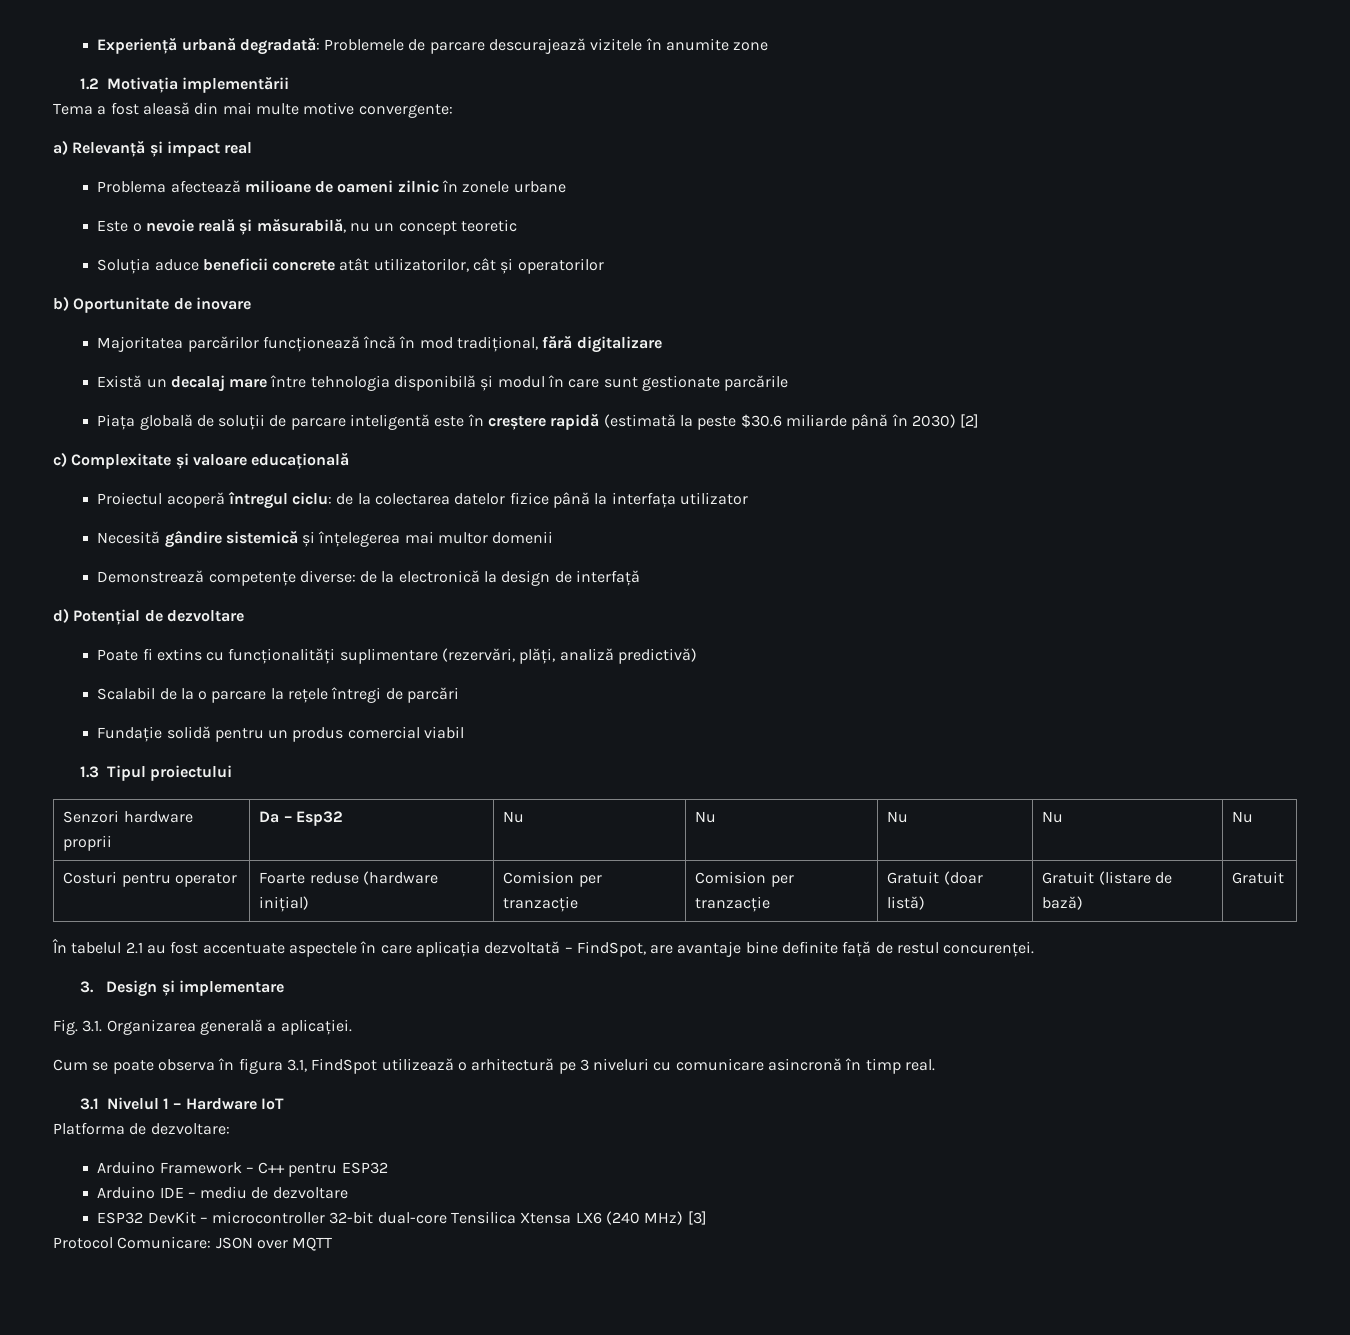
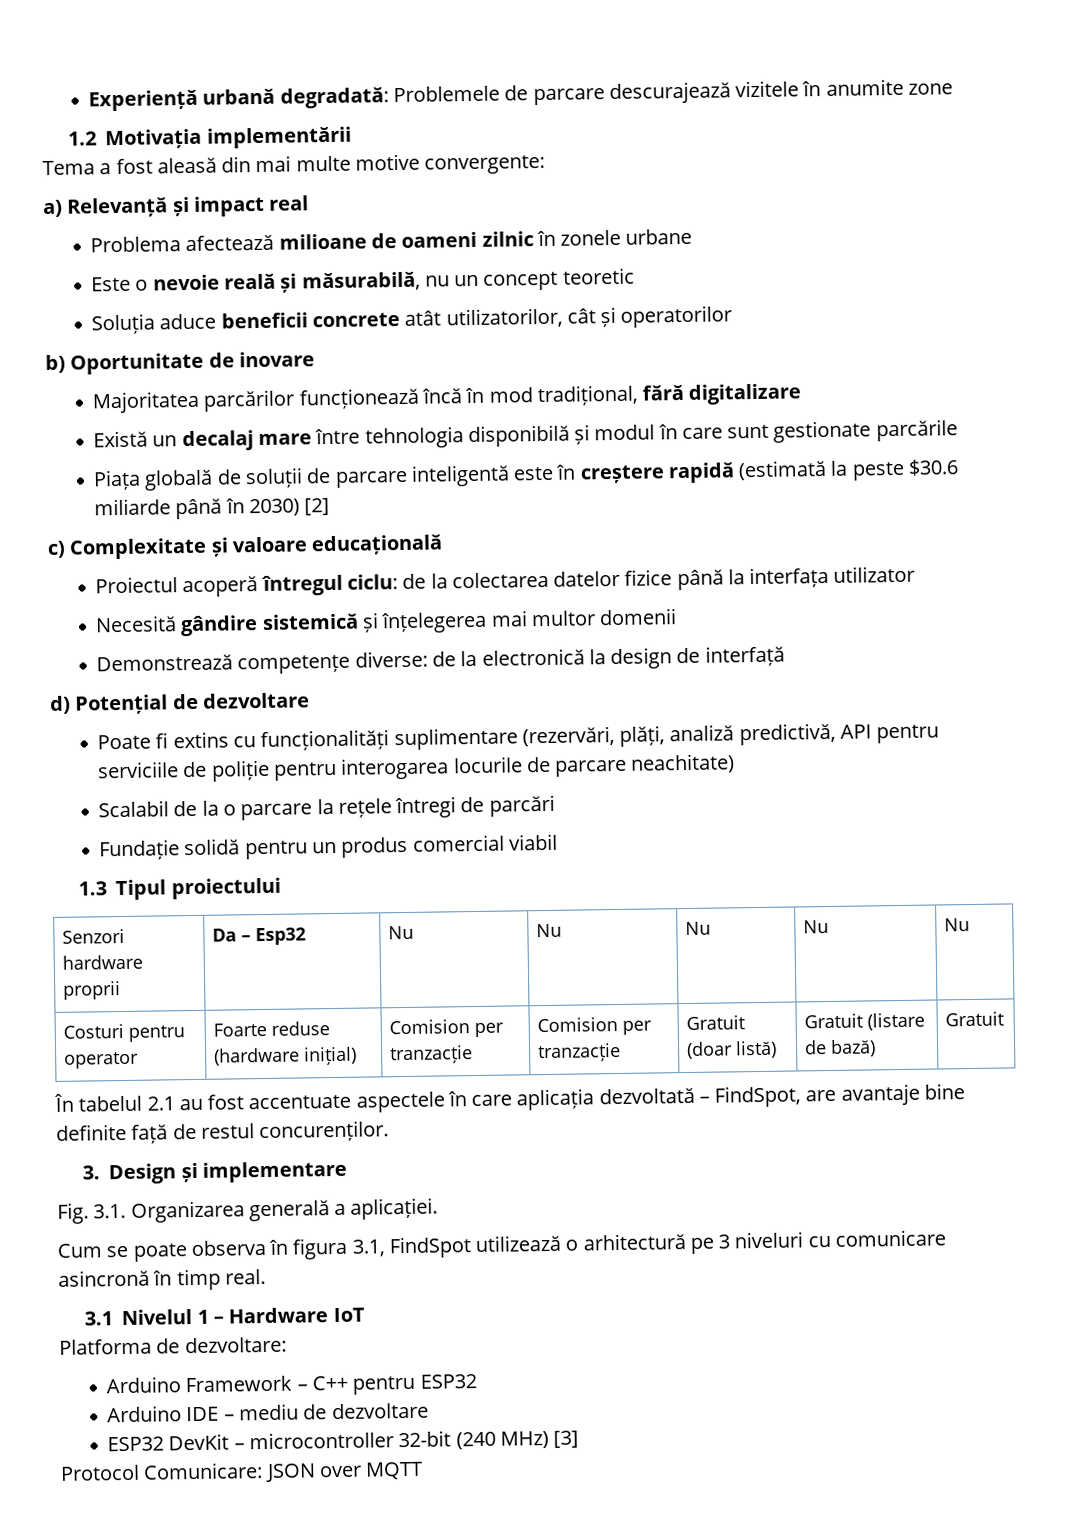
[618,648,698,664] predictivă) -> [738,722,940,746] [97,753,736,782] predictivă, API pentru serviciile de poliție pentru interogarea locurile de parcare neachitate)
[943,941,1035,957] concurenței. -> [259,1120,390,1143] concurenților.
[377,1211,602,1224] dual-core Tensilica Xtensa LX6 -> (452, 1439) none

